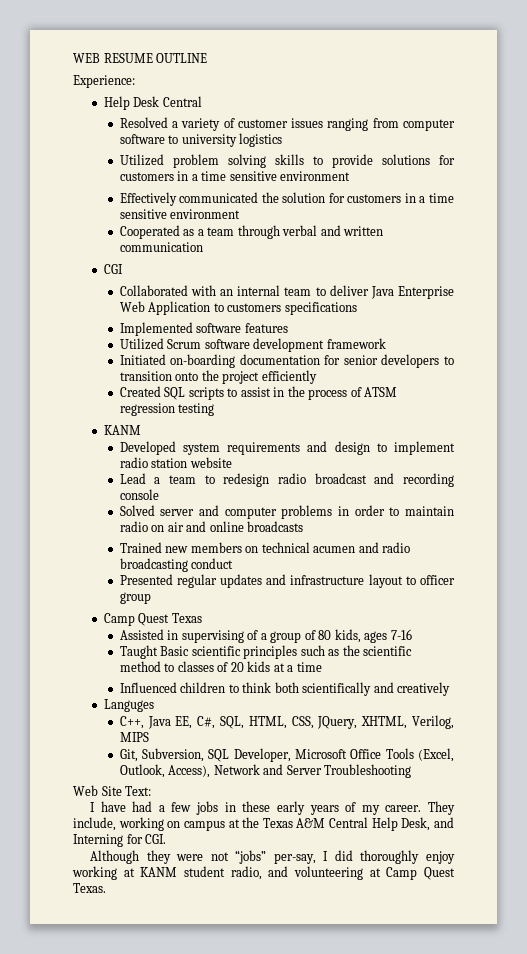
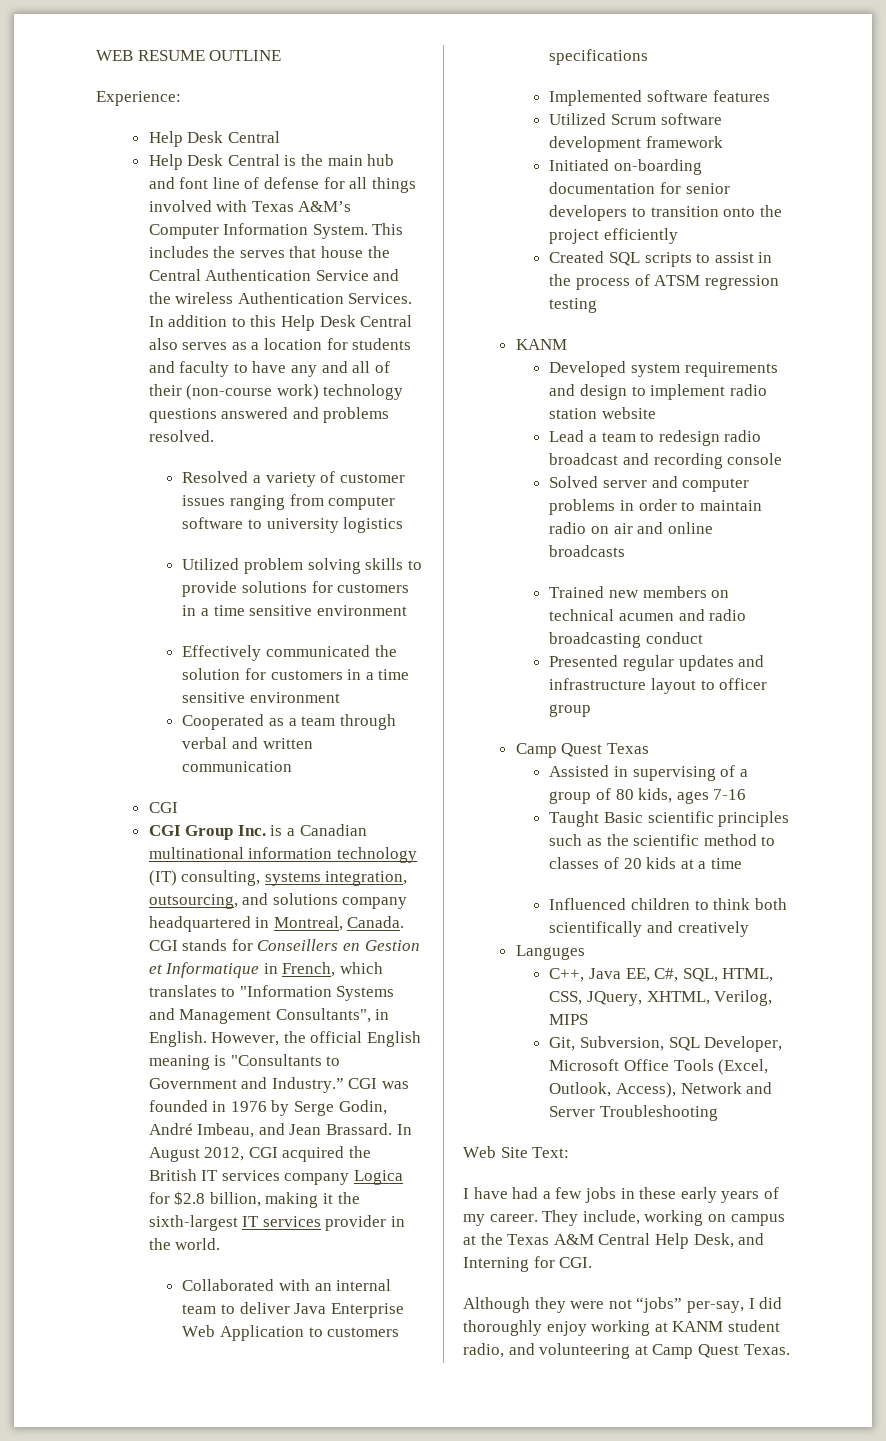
(202, 101) none -> [148,154,395,170] [148,177,416,193] [148,200,352,212] [148,223,404,239] [148,246,390,258] [148,269,400,281] [148,292,413,304] [148,315,413,331] [148,338,412,350] [148,361,390,377] [148,384,404,400] [148,407,390,423] [148,430,214,442] // Help Desk Central is the main hub and font line of defense for all things involved with Texas A&M’s Computer Information System. This includes the serves that house the Central Authentication Service and the wireless Authentication Services. In addition to this Help Desk Central also serves as a location for students and faculty to have any and all of their (non-course work) technology questions answered and problems resolved.
(123, 269) none -> [148,824,367,840] [148,847,417,863] [148,870,408,886] [148,893,408,909] [148,916,405,932] [148,939,420,951] [148,962,383,978] [148,985,395,1001] [148,1008,390,1024] [148,1031,421,1047] [148,1054,341,1070] [148,1077,409,1093] [148,1100,387,1116] [148,1123,412,1138] [148,1146,371,1162] [148,1169,403,1185] [148,1191,360,1208] [148,1215,405,1231] [148,1238,221,1250] // CGI Group Inc. is a Canadian multinational information technology (IT) consulting, systems integration, outsourcing, and solutions company headquartered in Montreal, Canada. CGI stands for Conseillers en Gestion et Informatique in French, which translates to "Information Systems and Management Consultants", in English. However, the official English meaning is "Consultants to Government and Industry.” CGI was founded in 1976 by Serge Godin, André Imbeau, and Jean Brassard. In August 2012, CGI acquired the British IT services company Logica for $2.8 billion, making it the sixth-largest IT services provider in the world.

